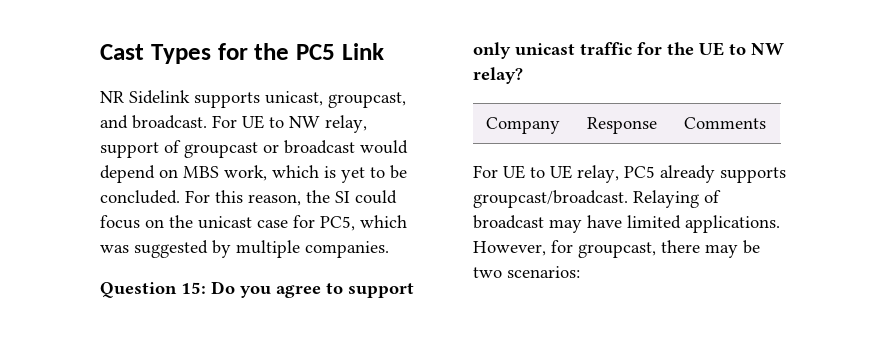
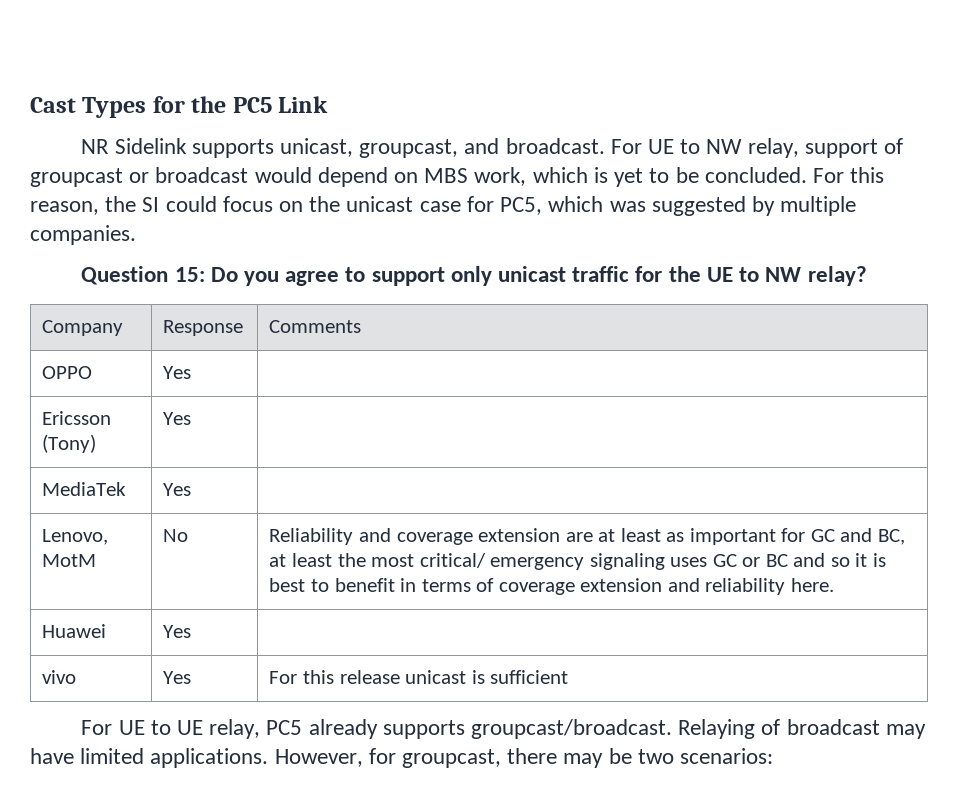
(767, 123) none -> [42,366,93,379] [163,366,192,379] [42,411,112,425] [42,434,97,453] [163,412,192,425] [42,482,127,496] [163,483,192,496] [42,529,109,545] [42,554,97,567] [163,529,189,542] [269,528,905,545] [269,553,886,570] [269,578,834,595] [42,624,107,638] [163,625,192,638] [42,670,77,684] [163,671,192,684] [269,670,569,684] // OPPO | Yes | // Ericsson (Tony) | Yes | // MediaTek | Yes | // Lenovo, MotM | No | Reliability and coverage extension are at least as important for GC and BC, at least the most critical/ emergency signaling uses GC or BC and so it is best to benefit in terms of coverage extension and reliability here. // Huawei | Yes | // vivo | Yes | For this release unicast is sufficient

